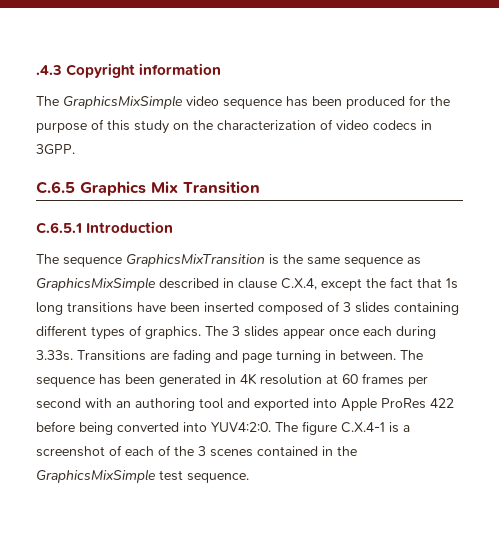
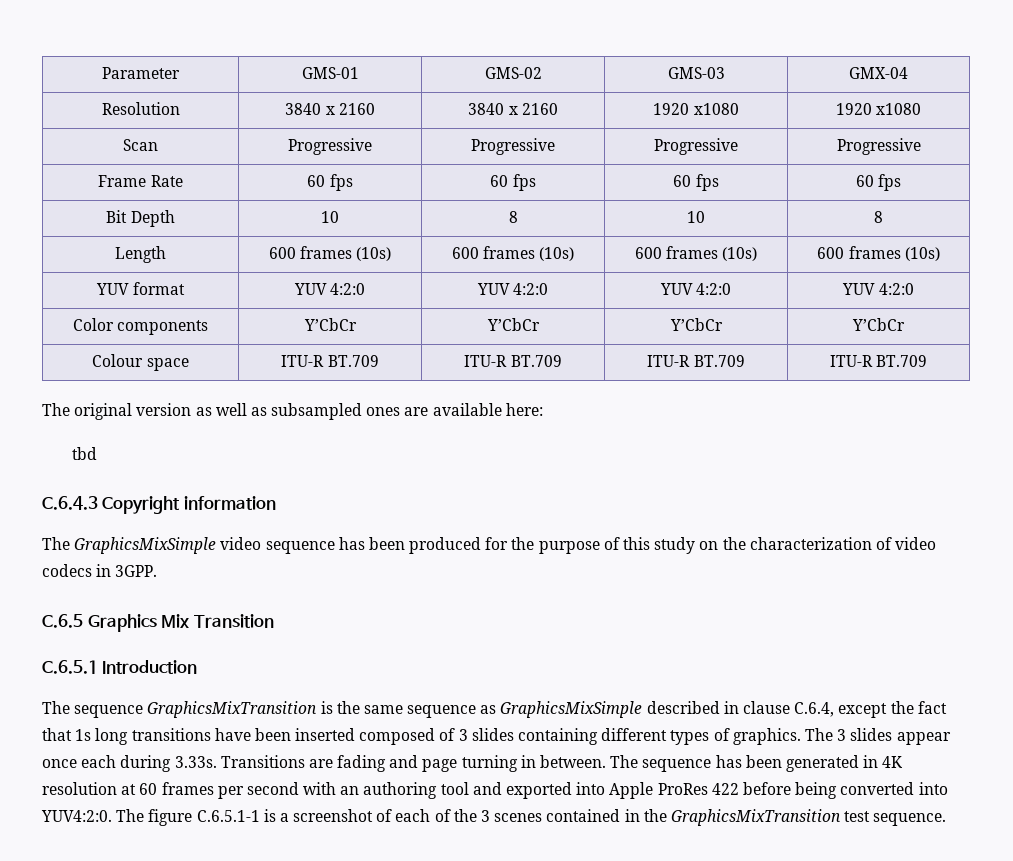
[36,65,62,75] .4.3 -> [102,67,180,79] [301,67,359,79] [484,67,542,79] [667,67,725,79] [849,67,908,79] [101,102,180,115] [285,103,375,115] [468,103,558,115] [653,103,739,115] [835,103,922,115] [123,139,158,151] [288,138,372,155] [471,138,555,155] [654,138,738,155] [836,138,921,155] [98,175,183,187] [307,174,353,191] [490,174,536,191] [673,174,719,191] [855,174,902,191] [106,210,175,227] [321,211,339,223] [508,211,518,223] [687,211,705,223] [874,211,883,223] [115,246,166,263] [268,246,392,261] [451,246,575,261] [634,246,758,261] [817,246,940,261] [96,282,185,295] [293,283,366,295] [476,283,549,295] [659,283,732,295] [842,283,914,295] [72,318,209,335] [303,318,357,331] [486,318,540,331] [669,318,723,331] [852,318,905,331] [92,354,189,371] [281,355,379,367] [464,355,562,367] [647,355,745,367] [829,355,928,367] [42,403,543,420] [71,447,97,460] [42,496,98,510] Parameter | GMS-01 | GMS-02 | GMS-03 | GMX-04 // Resolution | 3840 x 2160 | 3840 x 2160 | 1920 x1080 | 1920 x1080 // Scan | Progressive | Progressive | Progressive | Progressive // Frame Rate | 60 fps | 60 fps | 60 fps | 60 fps // Bit Depth | 10 | 8 | 10 | 8 // Length | 600 frames (10s) | 600 frames (10s) | 600 frames (10s) | 600 frames (10s) // YUV format | YUV 4:2:0 | YUV 4:2:0 | YUV 4:2:0 | YUV 4:2:0 // Color components | Y’CbCr | Y’CbCr | Y’CbCr | Y’CbCr // Colour space | ITU-R BT.709 | ITU-R BT.709 | ITU-R BT.709 | ITU-R BT.709 // The original version as well as subsampled ones are available here: // tbd // C.6.4.3
[281,278,317,290] C.X.4, -> [794,702,835,717] C.6.4,
[341,422,385,433] C.X.4-1 -> [196,810,260,822] C.6.5.1-1
[36,469,156,483] GraphicsMixSimple -> [670,809,841,826] GraphicsMixTransition

